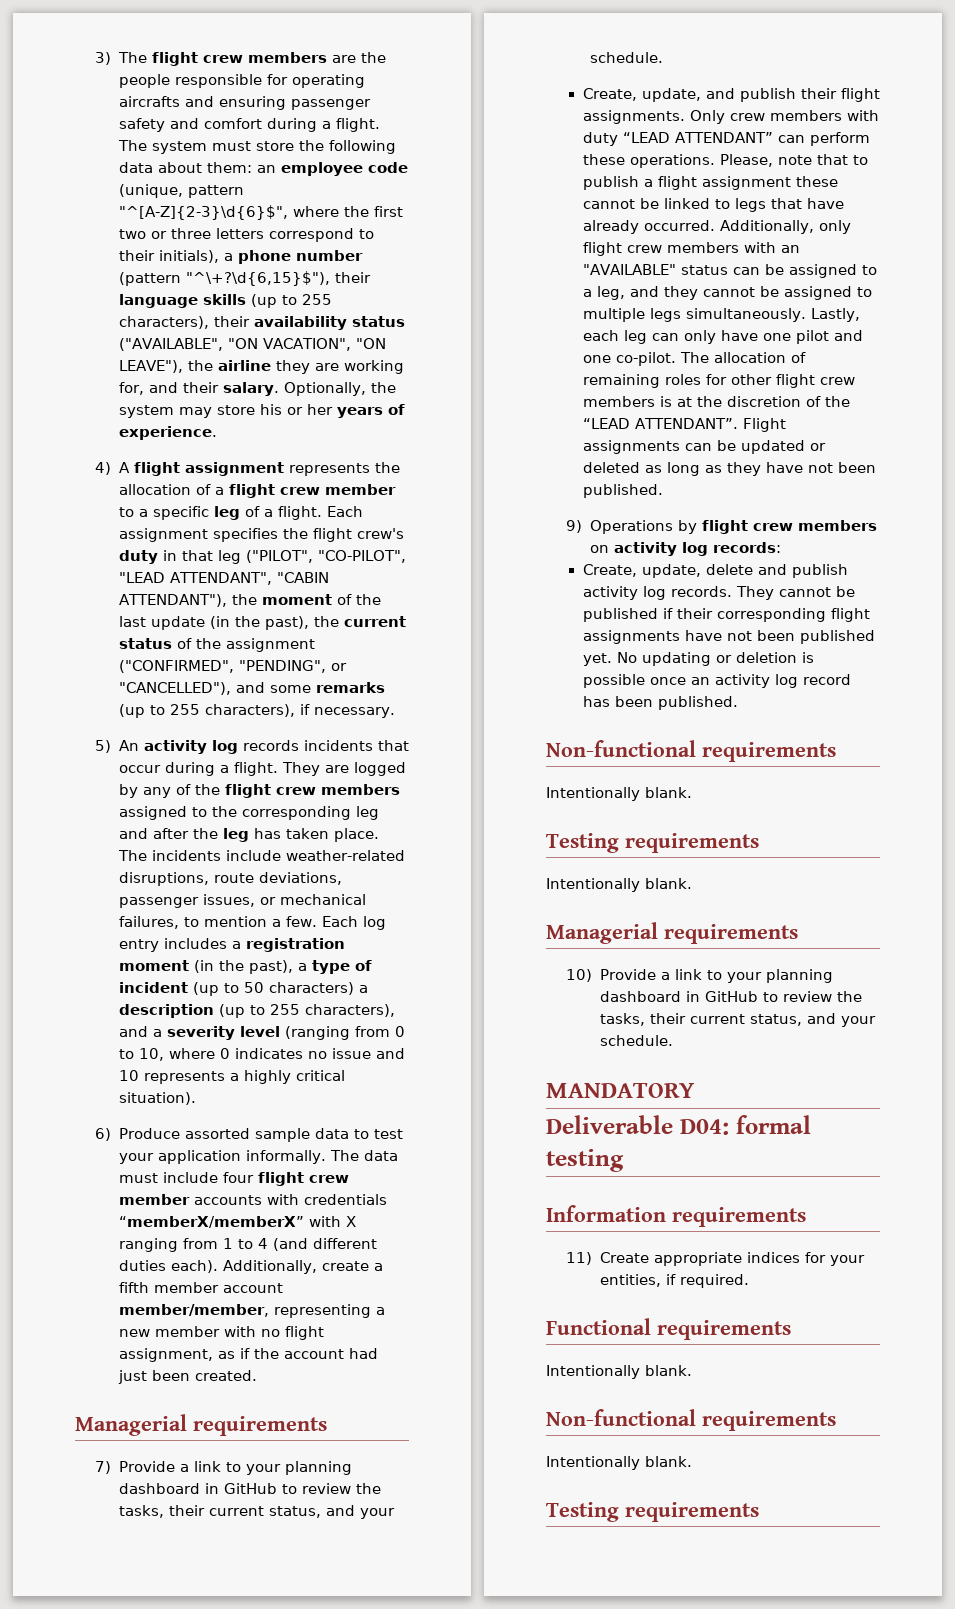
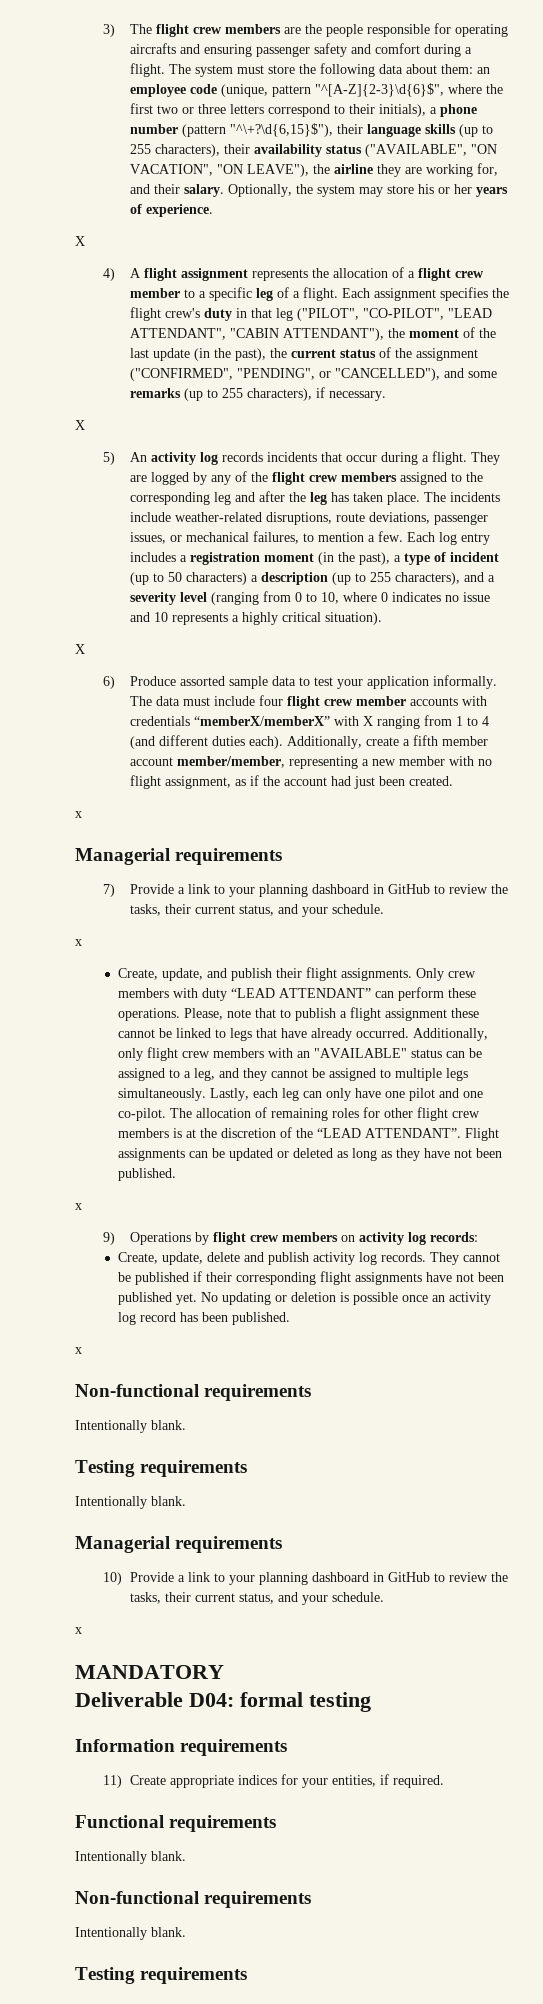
(217, 433) none -> [75,236,85,246] // X
(395, 712) none -> [75,420,85,430] // X
(196, 1098) none -> [75,644,85,654] // X
(257, 1375) none -> [75,811,82,818] // x
(663, 57) none -> [75,939,82,946] // x
(663, 491) none -> [75,1203,82,1210] // x
(738, 703) none -> [75,1347,82,1354] // x
(673, 1040) none -> [75,1627,82,1634] // x

